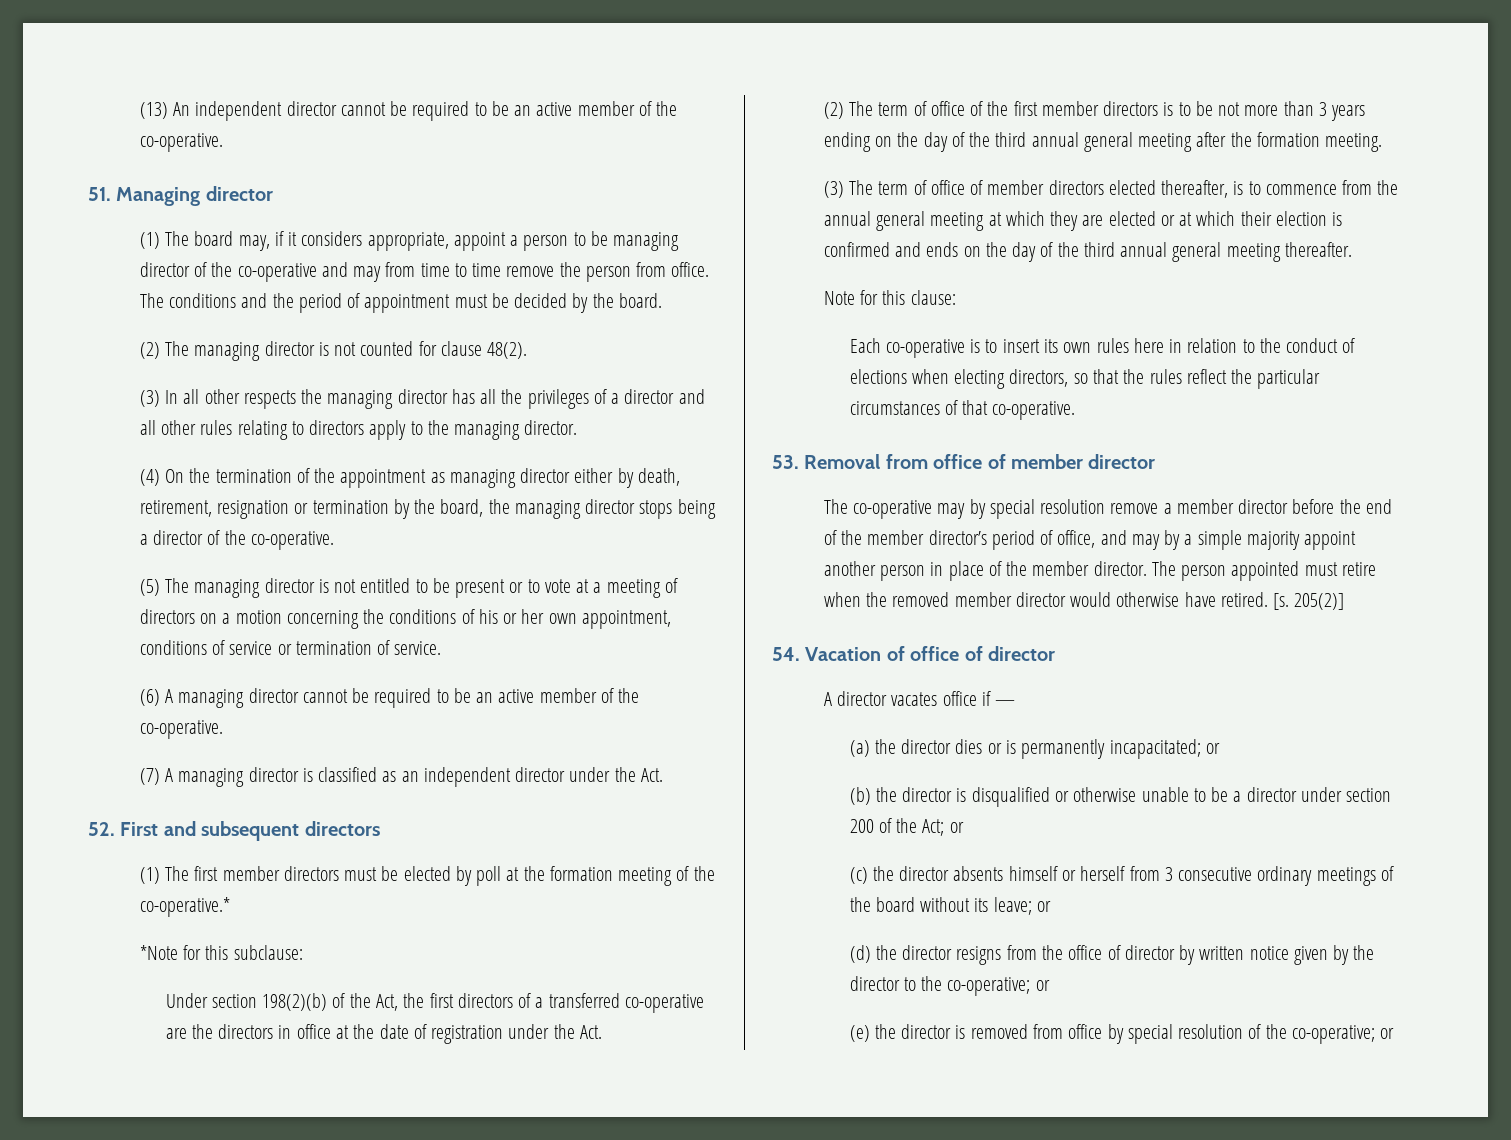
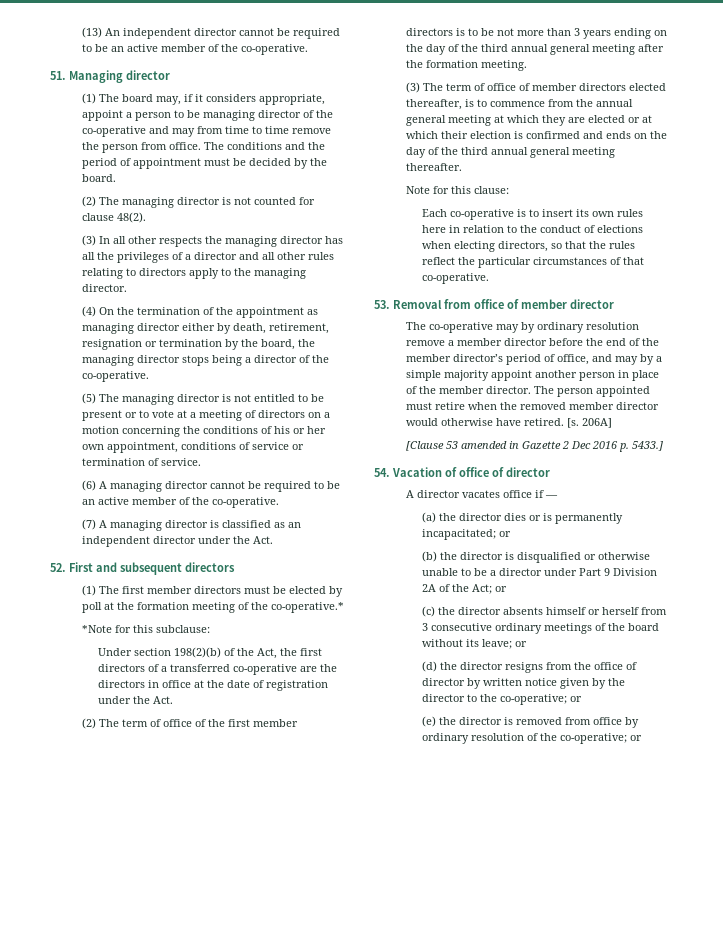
[989,499,1035,519] special -> [536,322,584,333] ordinary
[1294,593,1345,610] 205(2)] -> [581,418,612,428] [405,441,663,452] 206A] // [Clause 53 amended in Gazette 2 Dec 2016 p. 5433.]
[1346,788,1392,802] [849,819,874,833] section 200 -> [578,568,657,576] [421,584,436,592] Part 9 Division 2A
[1127,1024,1173,1044] special -> [421,733,469,744] ordinary

